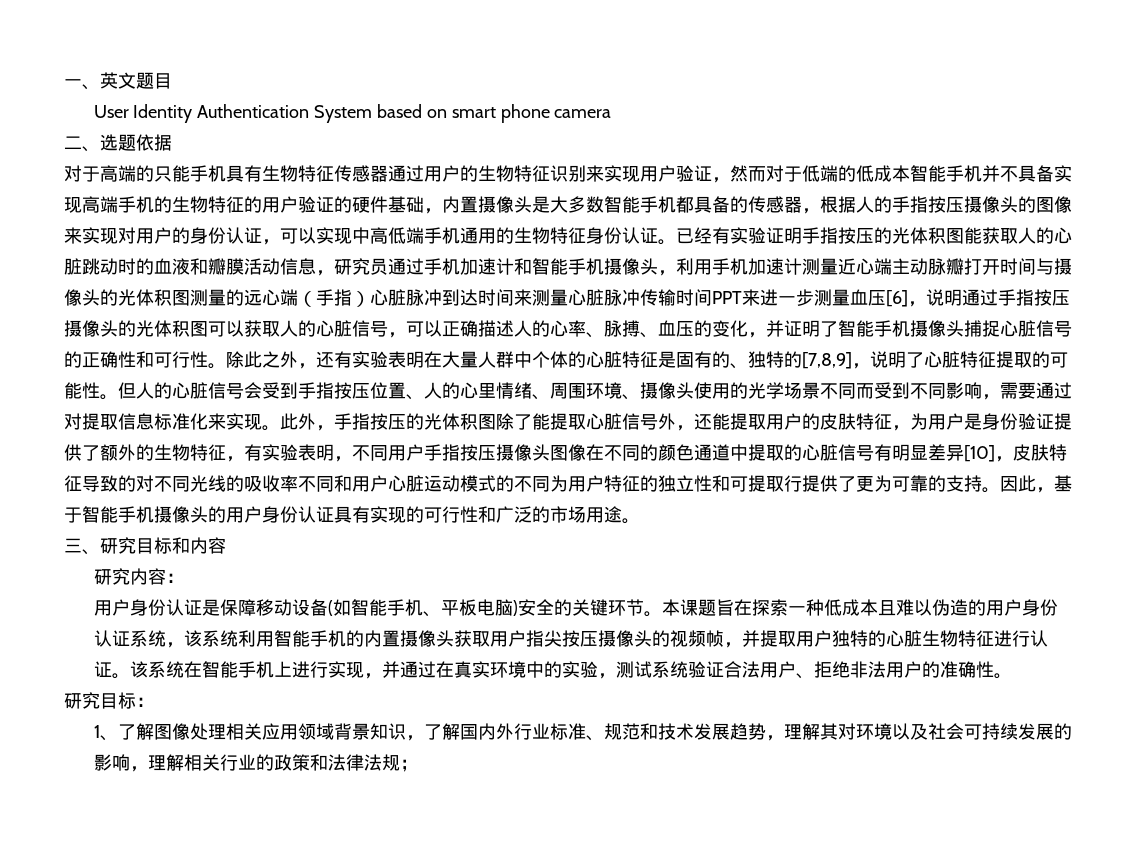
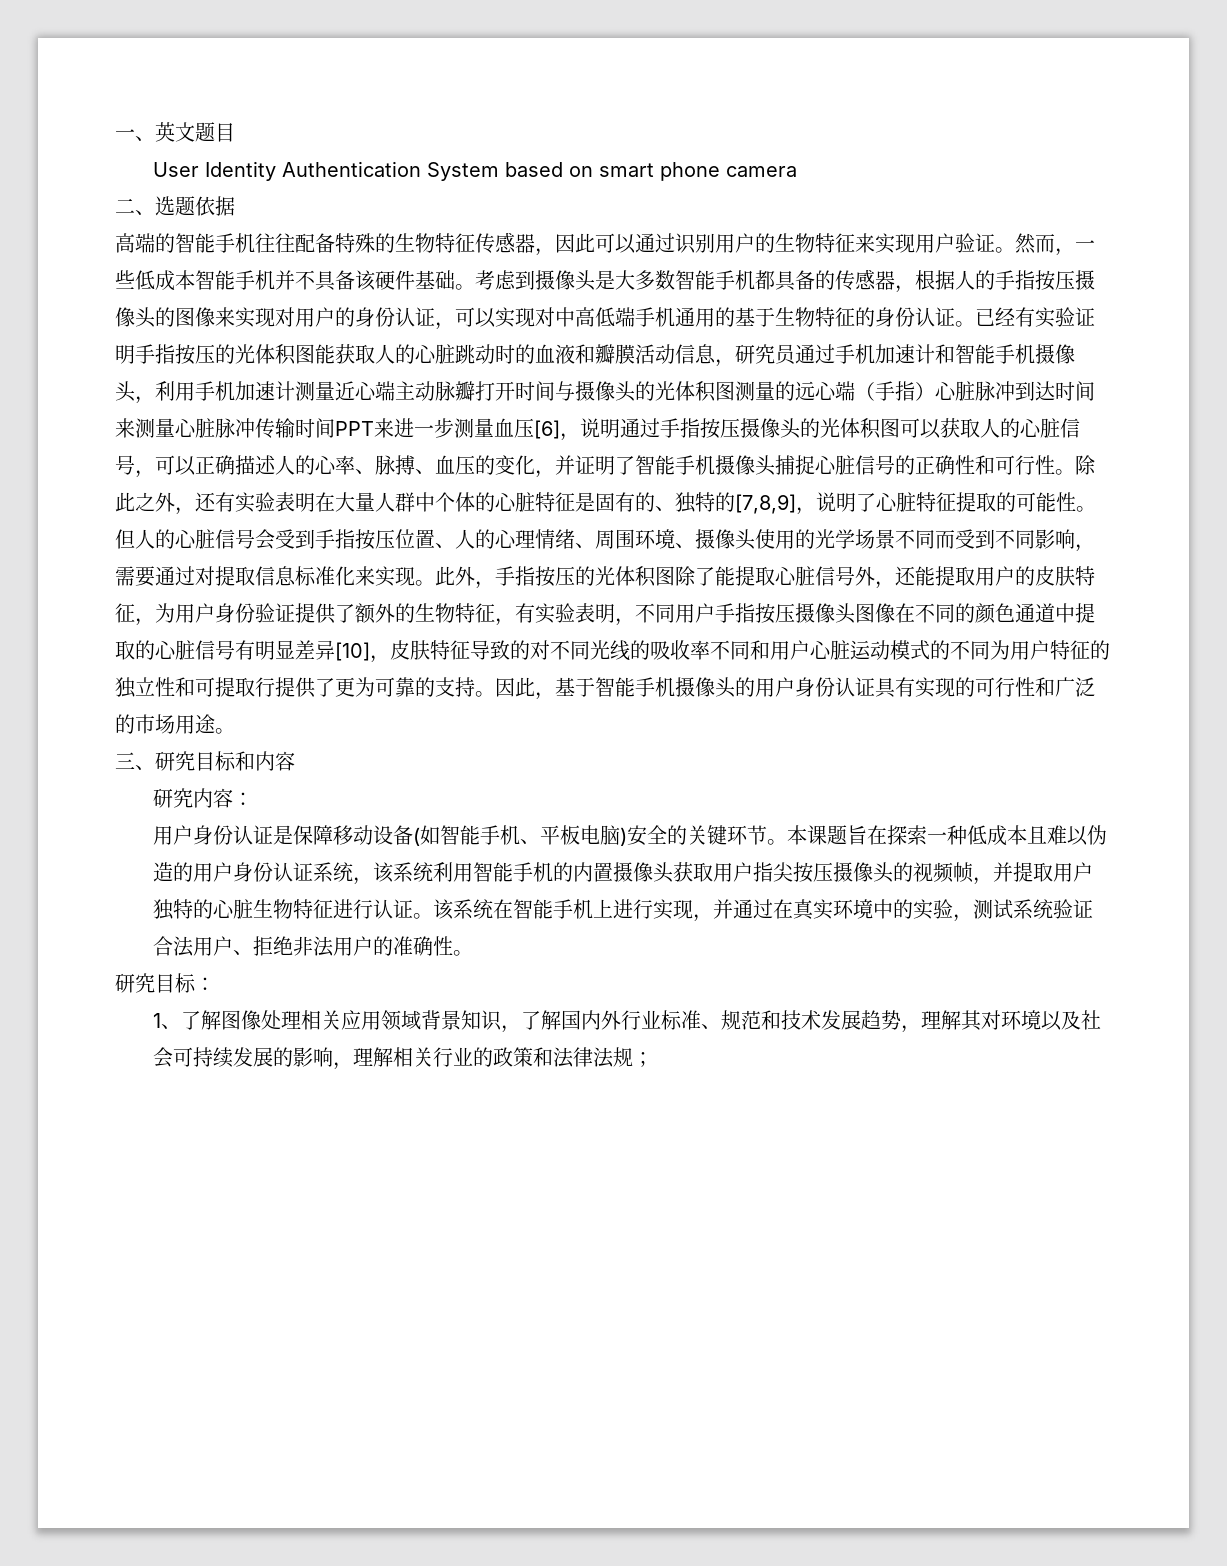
[64,165,424,182] 对于高端的只能手机具有生物特征传感器通过 -> [115,232,715,256] 高端的智能手机往往配备特殊的生物特征传感器，因此可以通过识别
[550,165,586,182] 识别 -> (855, 243) none
[712,165,856,183] ，然而对于低端的 -> [995,233,1095,256] [115,270,135,289] 。然而，一些
[1054,165,1072,182] [64,196,478,214] 实现高端手机的生物特征的用户验证的硬件基础，内置 -> [355,270,535,291] 该硬件基础。考虑到
(352, 236) none -> [535,307,555,327] 对
[514,227,586,244] 生物特征 -> [735,307,875,327] 基于生物特征的
[478,383,496,398] 里 -> [515,530,535,548] 理
[964,413,982,430] 是 -> (215, 613) none

